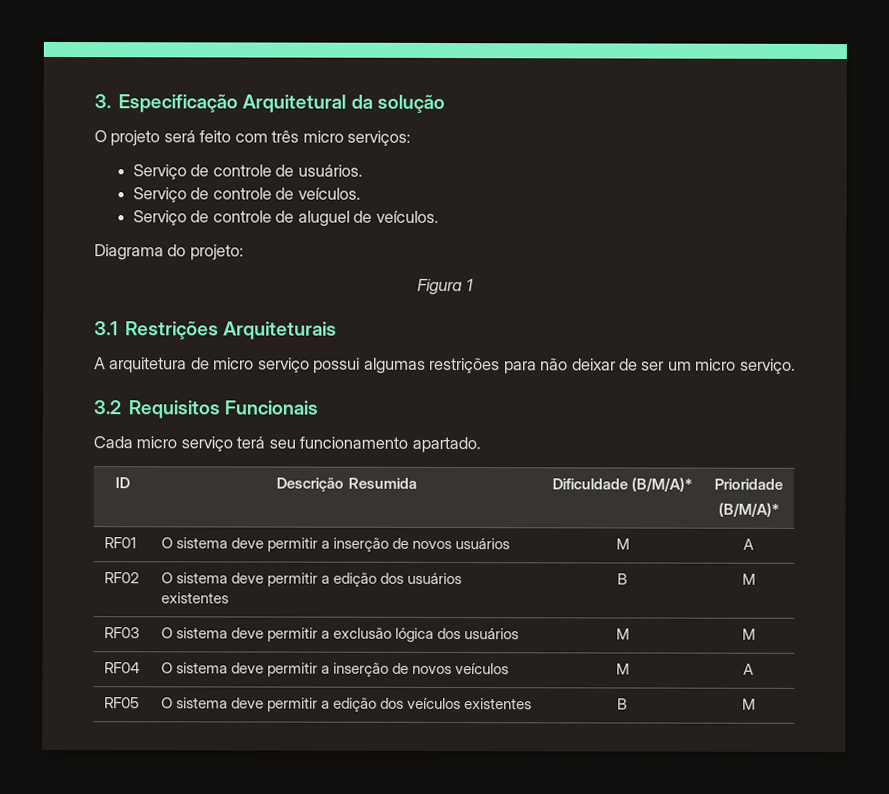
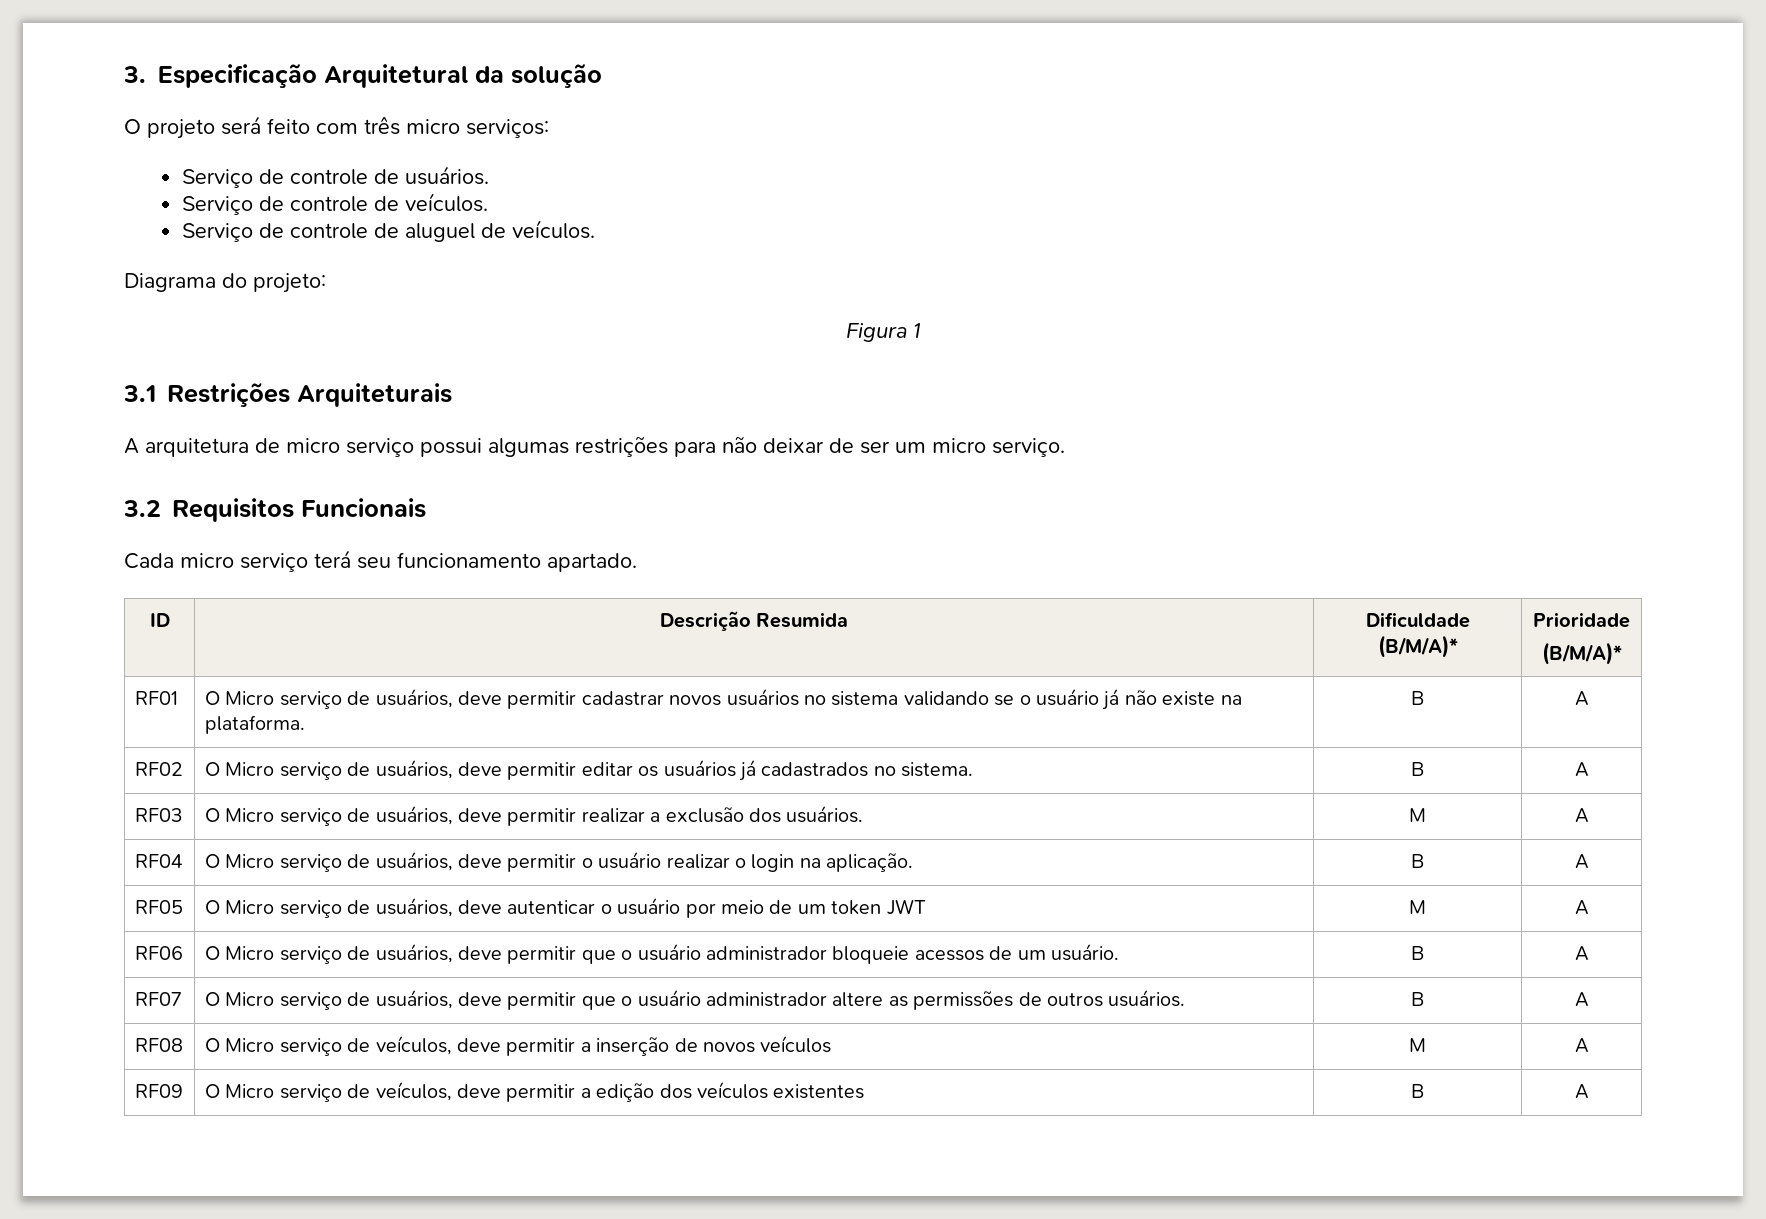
[175,537,510,552] [615,538,630,550] [743,538,754,550] [103,572,139,584] [160,572,462,587] [160,592,229,604] [617,573,628,585] [741,573,756,585] sistema deve permitir a inserção de novos usuários | M | A // RF02 | O sistema deve permitir a edição dos usuários existentes | B | M -> [225,689,1242,710] [204,715,305,734] [1411,691,1424,705] [1574,691,1589,706] [134,762,183,776] [204,760,974,781] [1411,762,1424,776] [1574,762,1589,777] Micro serviço de usuários, deve permitir cadastrar novos usuários no sistema validando se o usuário já não existe na plataforma. | B | A // RF02 | O Micro serviço de usuários, deve permitir editar os usuários já cadastrados no sistema. | B | A
[175,627,318,642] sistema deve permitir -> [225,806,645,826] Micro serviço de usuários, deve permitir realizar
[394,627,519,642] [615,628,630,640] [741,628,756,640] lógica dos usuários | M | M -> [748,806,864,823] [1409,808,1426,822] [1574,808,1589,823] dos usuários. | M | A
[175,662,228,674] sistema -> [225,852,914,872] [1411,854,1424,868] [1574,854,1589,869] [134,900,183,914] [204,898,926,918] [1409,900,1426,914] [1574,900,1589,915] [134,946,183,960] [204,944,1119,964] [1411,946,1424,960] [1574,946,1589,961] [134,992,182,1006] [204,990,1186,1010] [1411,992,1424,1006] [1574,992,1589,1007] [134,1038,183,1052] [204,1036,452,1056] Micro serviço de usuários, deve permitir o usuário realizar o login na aplicação. | B | A // RF05 | O Micro serviço de usuários, deve autenticar o usuário por meio de um token JWT | M | A // RF06 | O Micro serviço de usuários, deve permitir que o usuário administrador bloqueie acessos de um usuário. | B | A // RF07 | O Micro serviço de usuários, deve permitir que o usuário administrador altere as permissões de outros usuários. | B | A // RF08 | O Micro serviço de veículos,
[103,697,140,709] [160,697,228,709] RF05 | O sistema -> [134,1084,183,1098] [204,1082,452,1102] RF09 | O Micro serviço de veículos,
[741,698,756,710] M -> [1574,1084,1589,1099] A

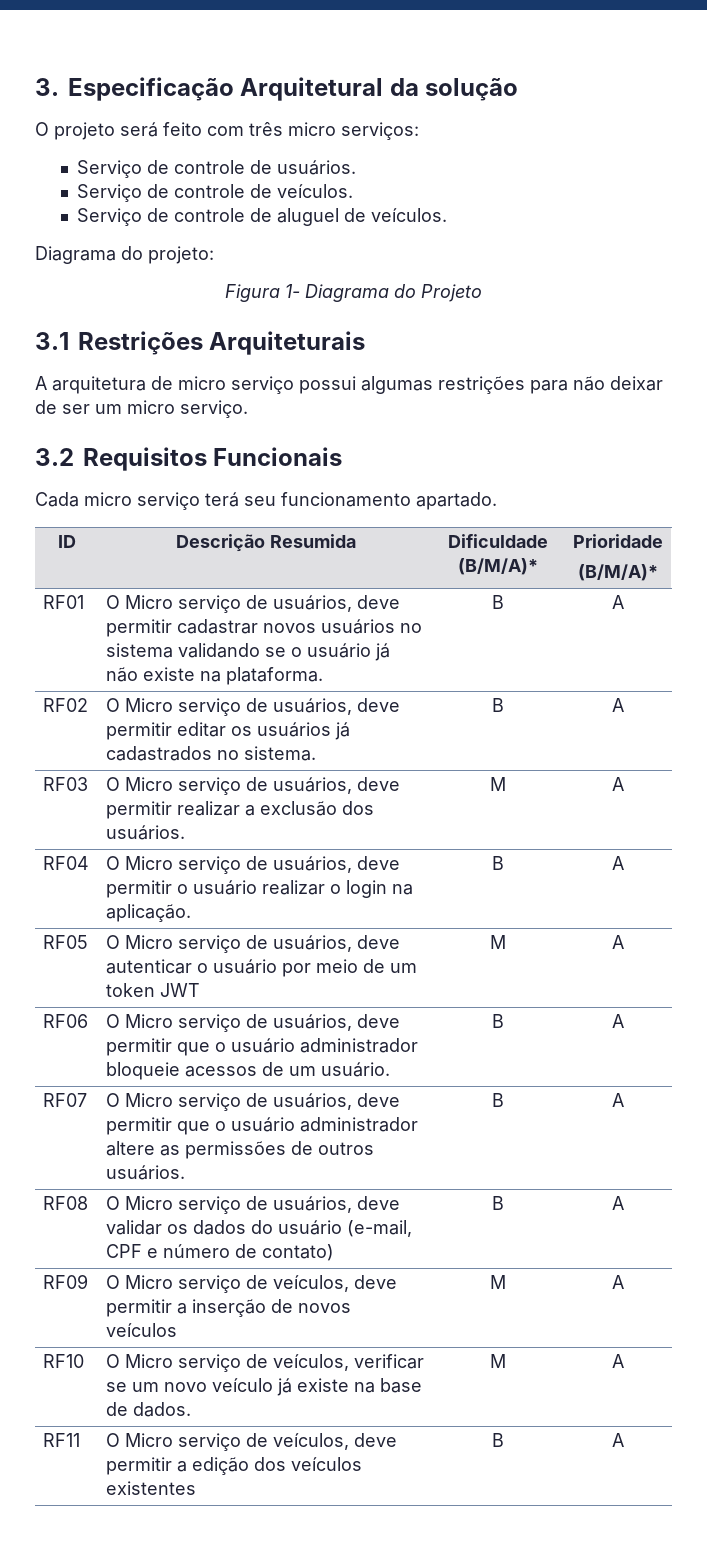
[912,323,921,338] 1 -> [285,284,482,302] 1- Diagrama do Projeto
(183, 1045) none -> [106,1196,401,1214] [106,1220,413,1237] [106,1244,335,1261] [492,1196,504,1210] [611,1196,624,1210] [43,1274,89,1289] | O Micro serviço de usuários, deve validar os dados do usuário (e-mail, CPF e número de contato) | B | A // RF09
[134,1084,183,1098] RF09 -> [43,1354,85,1368] [106,1354,425,1372] [106,1378,423,1396] [106,1402,192,1417] [490,1354,506,1368] [611,1354,624,1368] [43,1433,81,1447] RF10 | O Micro serviço de veículos, verificar se um novo veículo já existe na base de dados. | M | A // RF11

